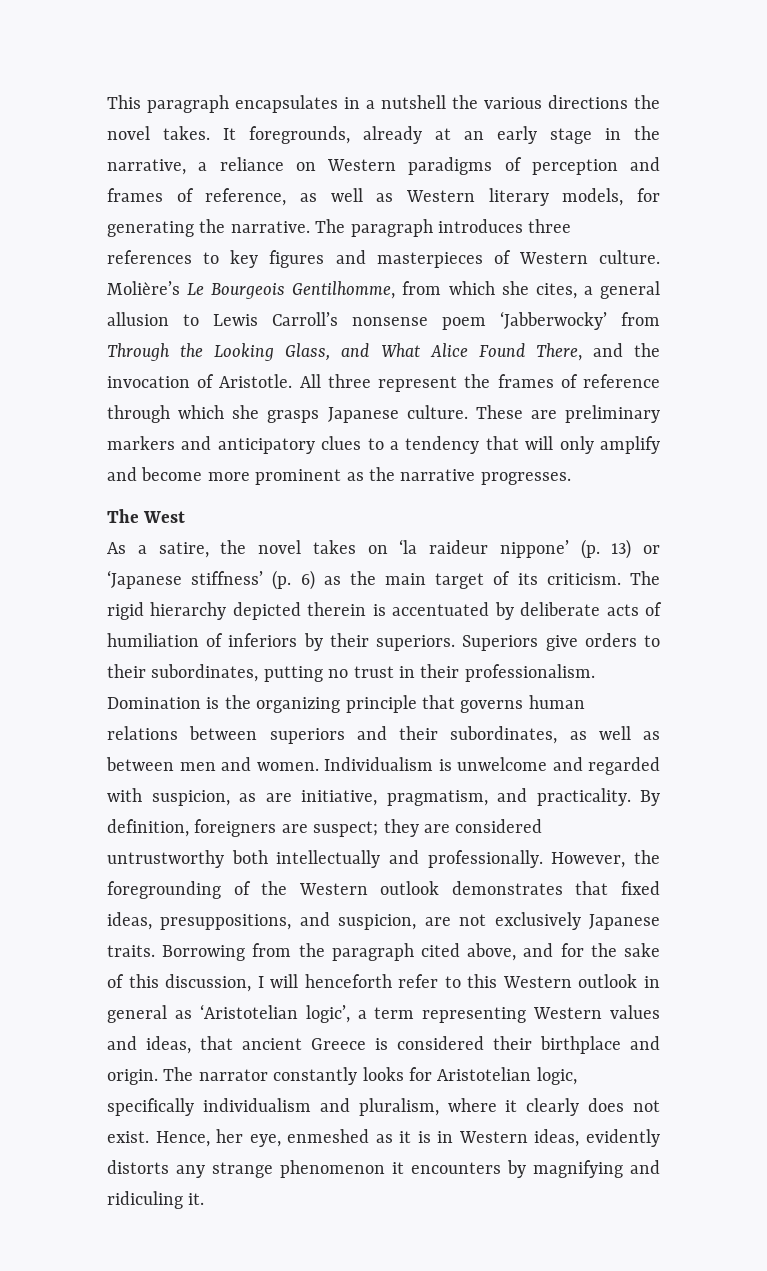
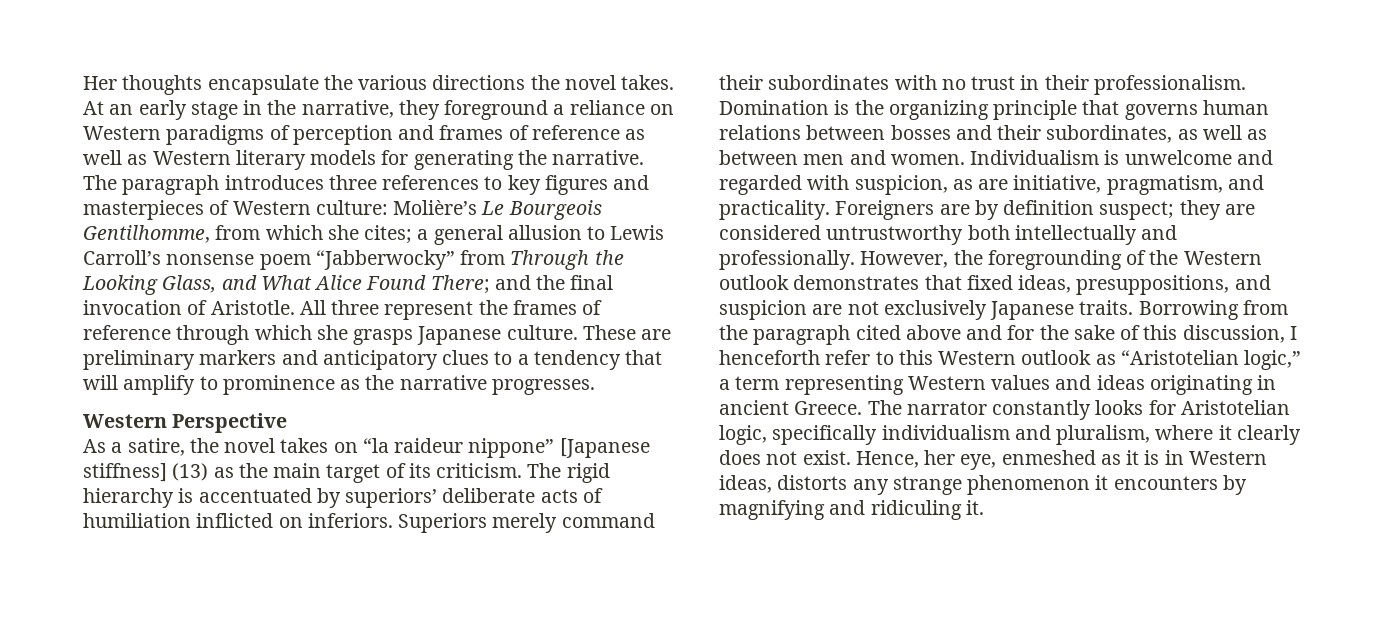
[107,95,446,113] This paragraph encapsulates in a nutshell -> [83,75,319,95] Her thoughts encapsulate
[223,126,451,144] It foregrounds, already at -> [83,101,104,115] At
(186, 167) none -> [398,100,549,120] they foreground
[205,188,287,206] reference, -> [531,125,620,140] reference
[562,188,624,206] models, -> [310,150,377,165] models
[599,250,660,264] culture. -> [315,200,388,215] culture:
[535,283,577,299] cites, -> [364,225,413,244] cites;
[500,311,607,330] ‘Jabberwocky’ -> [315,250,455,270] “Jabberwocky”
[535,343,582,361] There, -> [430,275,490,294] There;
(661, 350) none -> [570,275,614,290] final
[559,436,660,454] [107,467,342,485] only amplify and become more prominent -> [123,375,335,395] amplify to prominence
[107,509,186,523] The West -> [83,413,288,433] Western Perspective
[399,539,660,559] [107,570,315,590] ‘la raideur nippone’ (p. 13) or ‘Japanese stiffness’ (p. 6) -> [362,438,650,458] [83,463,209,482] “la raideur nippone” [Japanese stiffness] (13)
[232,602,367,620] depicted therein -> (174, 498) none
(514, 611) none -> [345,488,438,508] superiors’
[206,633,660,651] [107,664,323,682] of inferiors by their superiors. Superiors give orders to their subordinates, putting -> [196,513,655,533] [719,75,937,90] inflicted on inferiors. Superiors merely command their subordinates with
[269,728,345,744] superiors -> [890,125,951,140] bosses
[640,790,660,806] [107,819,308,837] By definition, foreigners are -> [835,200,1095,220] Foreigners are by definition
[338,914,417,930] suspicion, -> [719,300,807,320] suspicion
[467,943,517,961] above, -> [905,325,961,340] above
[270,974,299,988] will -> (1297, 333) none
[644,976,660,988] [107,1004,350,1023] in general as ‘Aristotelian logic’, -> [1095,350,1302,370] as “Aristotelian logic,”
[146,1036,660,1054] [107,1069,158,1085] ideas, that ancient Greece is considered their birthplace and origin. -> [1096,375,1277,395] [719,400,863,415] ideas originating in ancient Greece.
[586,1129,661,1147] evidently -> (772, 484) none

